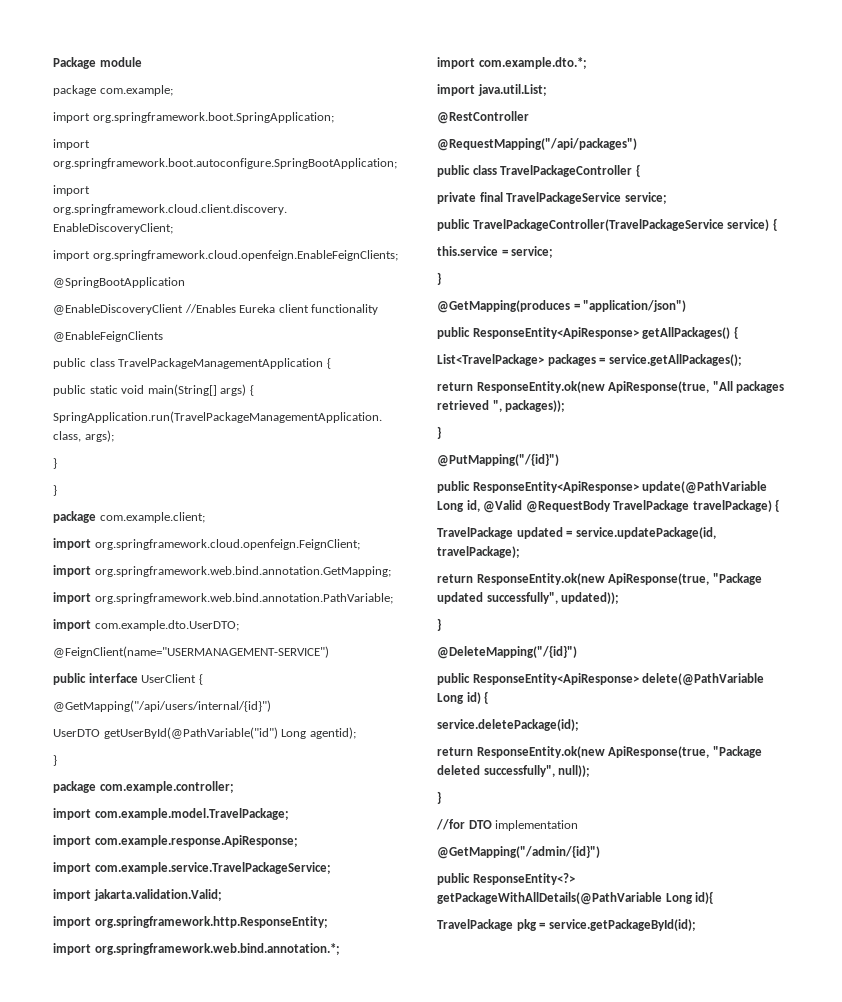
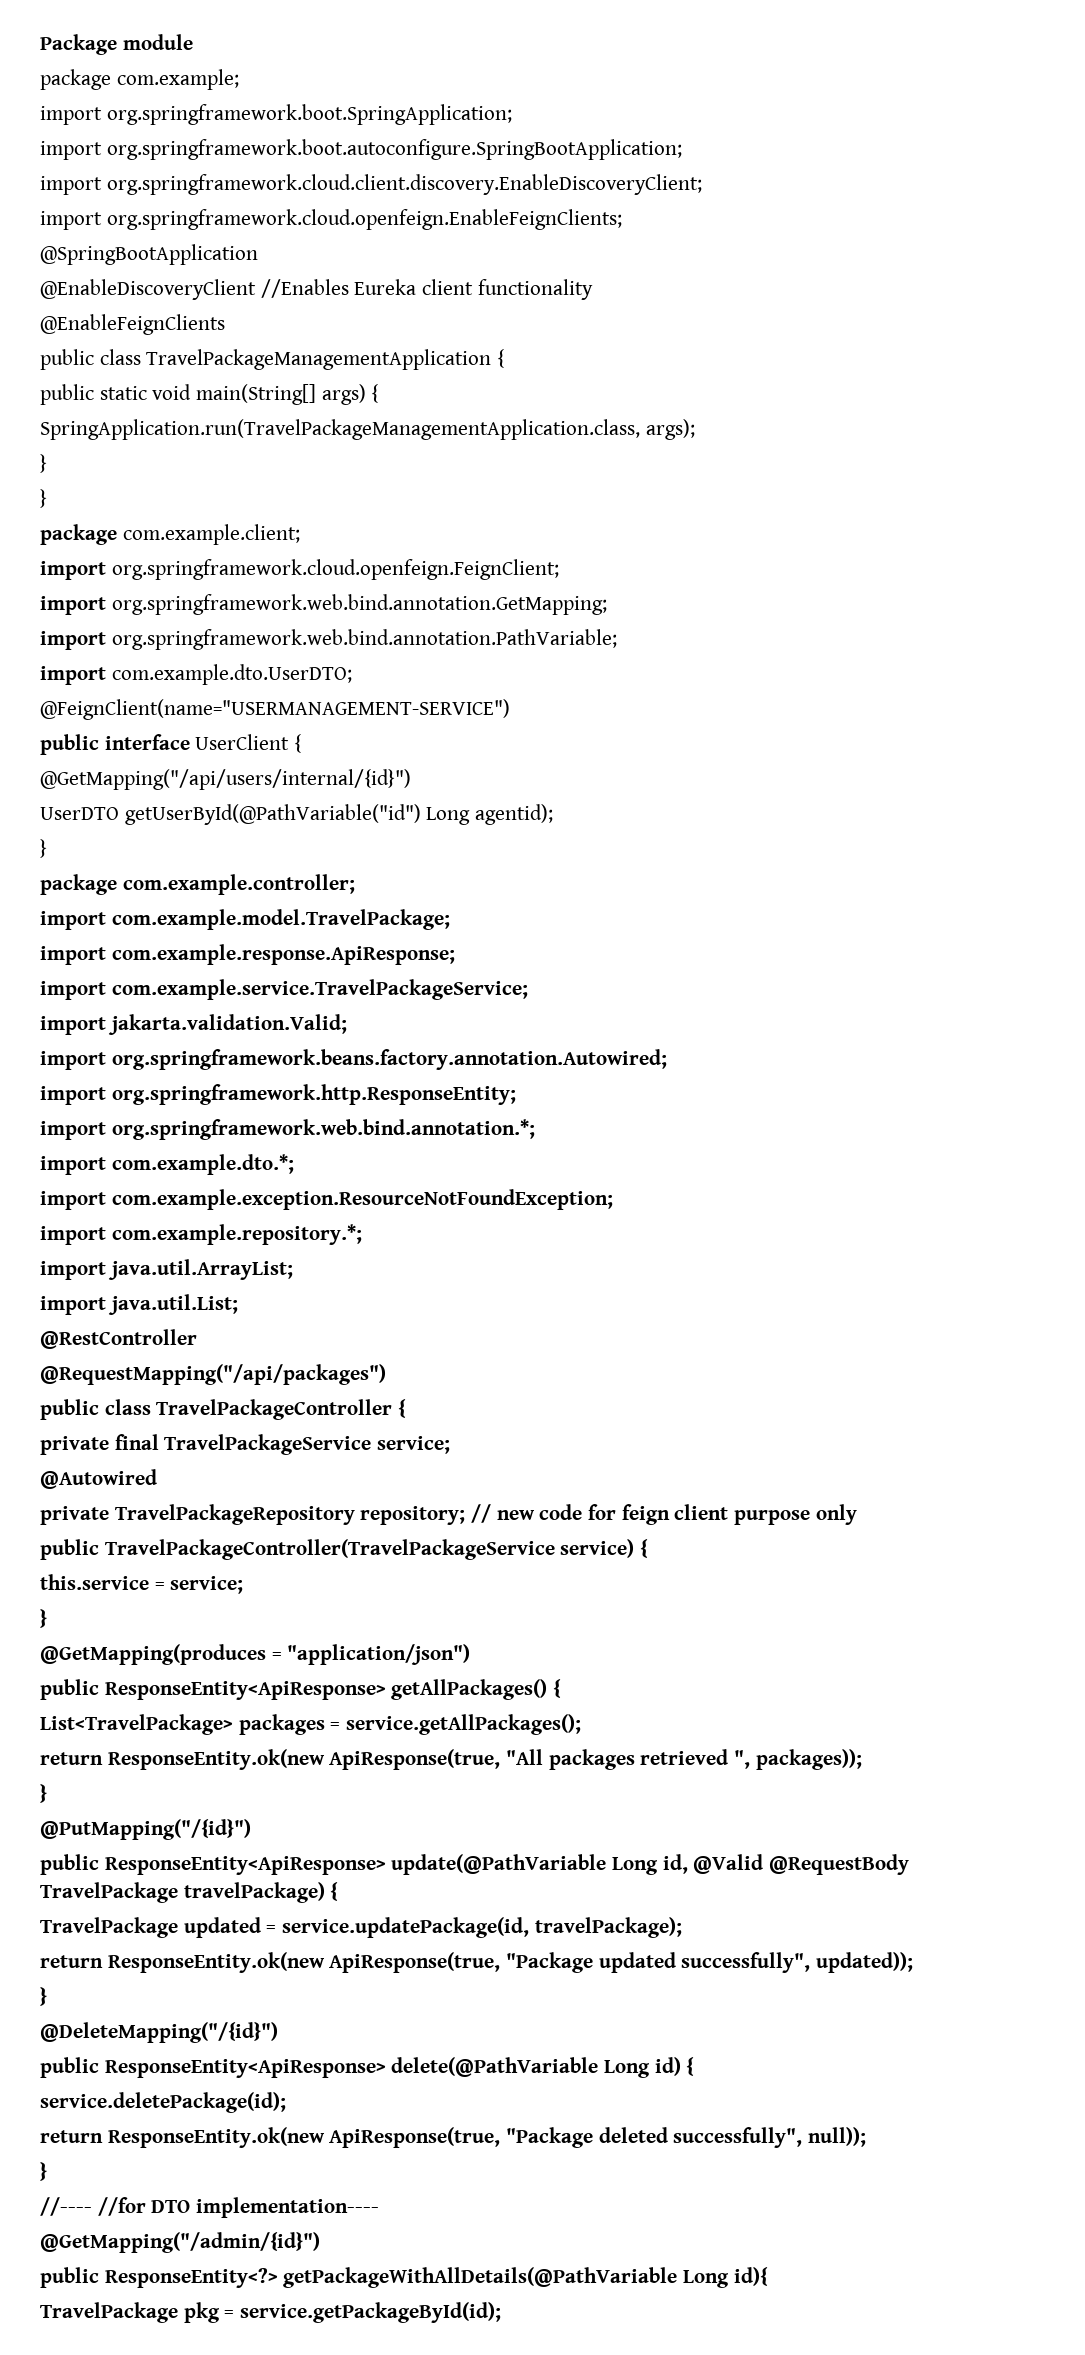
(222, 895) none -> [40,1049,667,1070] // import org.springframework.beans.factory.annotation.Autowired;
(587, 63) none -> [40,1189,613,1210] [40,1224,362,1245] [40,1259,293,1280] // import com.example.exception.ResourceNotFoundException; // import com.example.repository.*; // import java.util.ArrayList;
(667, 198) none -> [40,1469,157,1489] [40,1504,857,1525] // @Autowired // private TravelPackageRepository repository; // new code for feign client purpose only
(441, 797) none -> [40,2197,92,2216] //----
[495,820,579,831] implementation -> [196,2197,380,2218] implementation----

